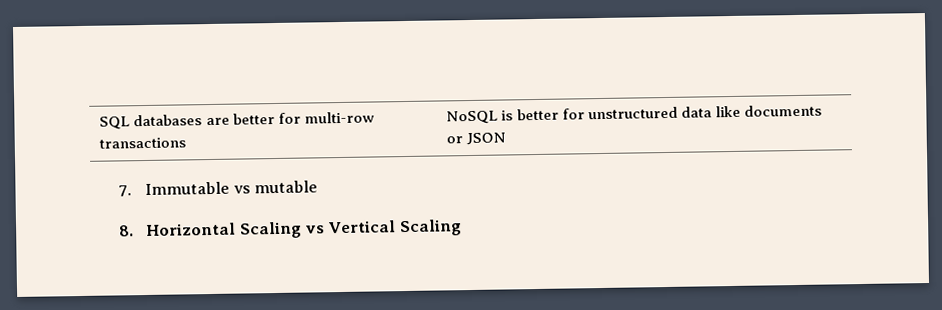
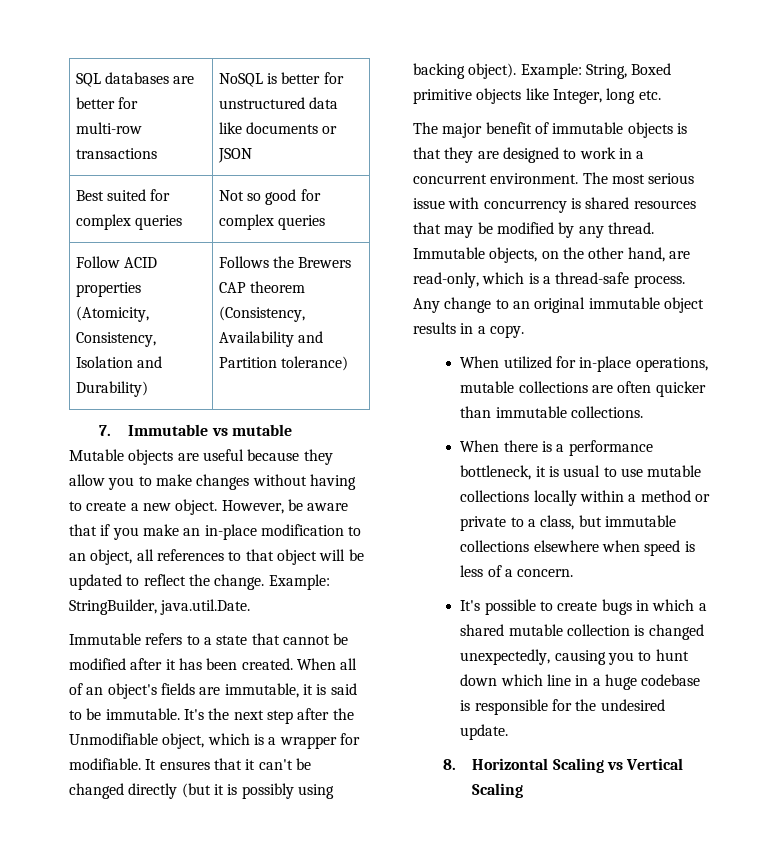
[117,180,319,197] // 7. Immutable vs mutable -> [75,189,171,201] [75,214,183,230] [218,189,321,205] [218,214,326,230] [75,256,158,268] [75,282,141,297] [75,306,149,322] [75,332,156,347] [75,356,163,368] [75,381,148,397] [218,256,352,268] [218,281,306,293] [218,306,305,322] [218,331,324,347] [218,356,349,371] [98,424,293,436] [69,449,333,465] [69,474,356,490] [69,499,349,515] [69,524,362,540] [69,549,364,565] [69,574,330,590] [69,599,251,615] [69,633,349,645] [69,658,358,670] [69,683,357,699] [69,708,354,724] [69,733,360,749] [69,758,311,770] [69,783,334,799] [413,63,672,79] [413,88,661,104] [413,122,687,138] [413,147,645,163] [413,172,695,184] [413,197,696,213] [413,222,654,238] [413,247,690,263] [413,272,685,288] [413,297,704,313] [413,322,524,338] [460,356,708,372] [460,381,706,397] [460,406,643,418] [460,440,653,456] [460,465,702,480] [460,490,710,506] [460,515,676,531] [460,540,695,556] [460,565,574,577] [460,599,707,615] [460,624,704,640] [460,649,689,665] [460,674,701,690] [460,699,665,715] [460,724,509,740] // Best suited for complex queries | Not so good for complex queries // Follow ACID properties (Atomicity, Consistency, Isolation and Durability) | Follows the Brewers CAP theorem (Consistency, Availability and Partition tolerance) // 7. Immutable vs mutable // Mutable objects are useful because they allow you to make changes without having to create a new object. However, be aware that if you make an in-place modification to an object, all references to that object will be updated to reflect the change. Example: StringBuilder, java.util.Date. // Immutable refers to a state that cannot be modified after it has been created. When all of an object's fields are immutable, it is said to be immutable. It's the next step after the Unmodifiable object, which is a wrapper for modifiable. It ensures that it can't be changed directly (but it is possibly using backing object). Example: String, Boxed primitive objects like Integer, long etc. // The major benefit of immutable objects is that they are designed to work in a concurrent environment. The most serious issue with concurrency is shared resources that may be modified by any thread. Immutable objects, on the other hand, are read-only, which is a thread-safe process. Any change to an original immutable object results in a copy. // When utilized for in-place operations, mutable collections are often quicker than immutable collections. // When there is a performance bottleneck, it is usual to use mutable collections locally within a method or private to a class, but immutable collections elsewhere when speed is less of a concern. // It's possible to create bugs in which a shared mutable collection is changed unexpectedly, causing you to hunt down which line in a huge codebase is responsible for the undesired update.

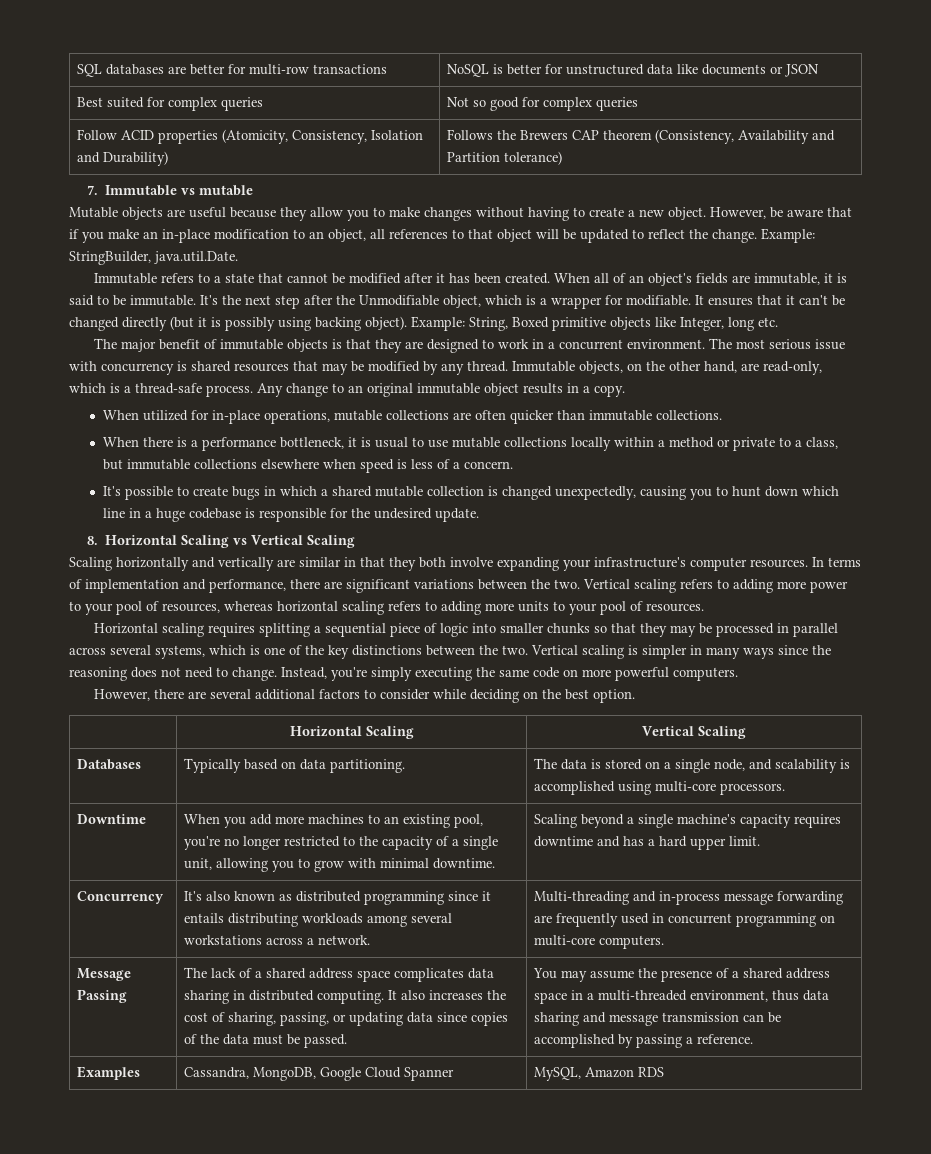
(524, 790) none -> [69,557,861,571] [69,579,848,593] [69,601,704,615] [93,623,838,637] [69,645,831,659] [69,667,738,681] [93,689,635,703] [289,726,414,739] [642,726,746,739] [77,759,142,770] [184,758,406,773] [534,758,851,773] [534,781,786,795] [77,814,147,824] [184,814,484,828] [184,836,499,850] [184,858,496,872] [534,814,842,828] [534,836,761,850] [77,891,165,904] [184,891,492,905] [184,913,453,927] [184,935,371,945] [534,891,844,905] [534,913,836,927] [534,935,665,949] [77,968,132,981] [77,989,128,1003] [184,967,495,982] [184,990,507,1004] [184,1012,509,1026] [184,1034,348,1048] [533,968,831,982] [534,990,830,1004] [534,1012,782,1026] [534,1034,754,1048] [77,1066,141,1080] [184,1067,455,1081] [534,1067,665,1081] // Scaling horizontally and vertically are similar in that they both involve expanding your infrastructure's computer resources. In terms of implementation and performance, there are significant variations between the two. Vertical scaling refers to adding more power to your pool of resources, whereas horizontal scaling refers to adding more units to your pool of resources. // Horizontal scaling requires splitting a sequential piece of logic into smaller chunks so that they may be processed in parallel across several systems, which is one of the key distinctions between the two. Vertical scaling is simpler in many ways since the reasoning does not need to change. Instead, you're simply executing the same code on more powerful computers. // However, there are several additional factors to consider while deciding on the best option. // | Horizontal Scaling | Vertical Scaling // Databases | Typically based on data partitioning. | The data is stored on a single node, and scalability is accomplished using multi-core processors. // Downtime | When you add more machines to an existing pool, you're no longer restricted to the capacity of a single unit, allowing you to grow with minimal downtime. | Scaling beyond a single machine's capacity requires downtime and has a hard upper limit. // Concurrency | It's also known as distributed programming since it entails distributing workloads among several workstations across a network. | Multi-threading and in-process message forwarding are frequently used in concurrent programming on multi-core computers. // Message Passing | The lack of a shared address space complicates data sharing in distributed computing. It also increases the cost of sharing, passing, or updating data since copies of the data must be passed. | You may assume the presence of a shared address space in a multi-threaded environment, thus data sharing and message transmission can be accomplished by passing a reference. // Examples | Cassandra, MongoDB, Google Cloud Spanner | MySQL, Amazon RDS

